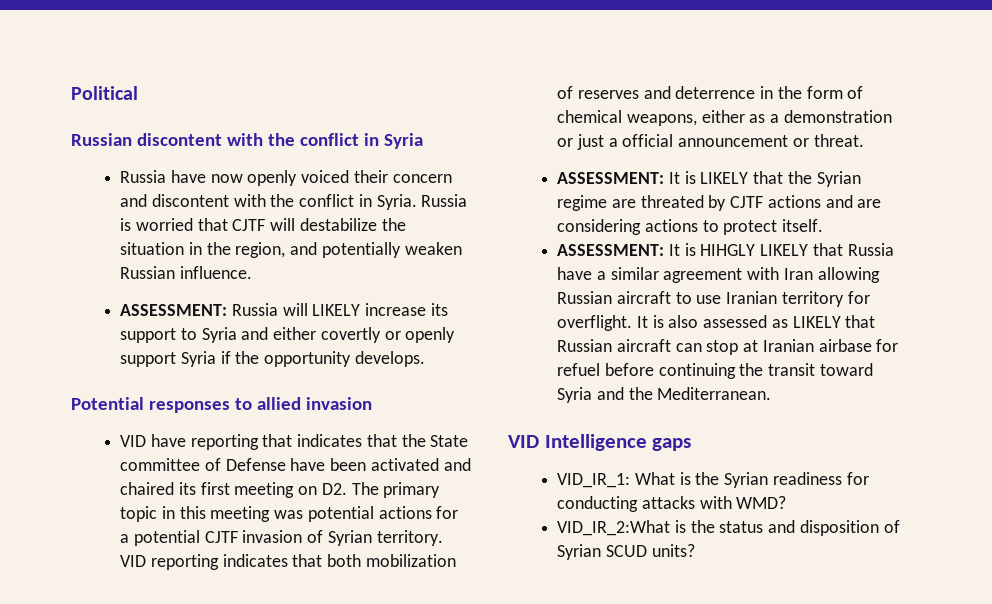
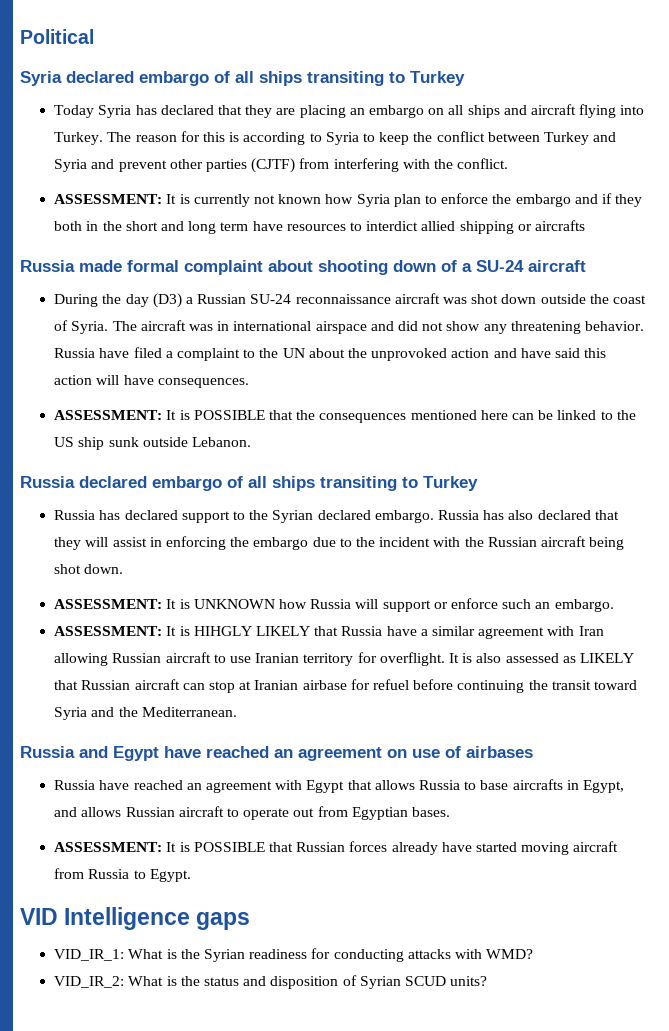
[71,133,423,149] [120,170,452,186] [120,194,468,210] [120,218,406,231] [120,242,462,258] [120,266,253,279] [120,303,448,316] [120,327,456,343] [120,351,425,367] [71,397,372,413] [120,434,469,450] [120,458,471,471] [120,482,441,498] [120,506,459,522] [120,530,443,546] [120,554,456,570] [557,86,864,99] [557,110,892,126] [557,134,864,150] [557,171,861,187] [557,195,882,211] [557,219,824,235] Russian discontent with the conflict in Syria // Russia have now openly voiced their concern and discontent with the conflict in Syria. Russia is worried that CJTF will destabilize the situation in the region, and potentially weaken Russian influence. // ASSESSMENT: Russia will LIKELY increase its support to Syria and either covertly or openly support Syria if the opportunity develops. // Potential responses to allied invasion // VID have reporting that indicates that the State committee of Defense have been activated and chaired its first meeting on D2. The primary topic in this meeting was potential actions for a potential CJTF invasion of Syrian territory. VID reporting indicates that both mobilization of reserves and deterrence in the form of chemical weapons, either as a demonstration or just a official announcement or threat. // ASSESSMENT: It is LIKELY that the Syrian regime are threated by CJTF actions and are considering actions to protect itself. -> [20,71,465,86] [54,104,645,118] [54,131,617,145] [54,158,509,173] [54,193,643,207] [54,220,585,234] [20,260,586,275] [54,293,646,308] [54,320,644,334] [54,347,607,361] [54,375,249,388] [54,410,636,423] [54,437,252,450] [20,476,478,491] [54,510,619,523] [54,536,625,550] [54,564,124,574] [54,598,614,612] Syria declared embargo of all ships transiting to Turkey // Today Syria has declared that they are placing an embargo on all ships and aircraft flying into Turkey. The reason for this is according to Syria to keep the conflict between Turkey and Syria and prevent other parties (CJTF) from interfering with the conflict. // ASSESSMENT: It is currently not known how Syria plan to enforce the embargo and if they both in the short and long term have resources to interdict allied shipping or aircrafts // Russia made formal complaint about shooting down of a SU-24 aircraft // During the day (D3) a Russian SU-24 reconnaissance aircraft was shot down outside the coast of Syria. The aircraft was in international airspace and did not show any threatening behavior. Russia have filed a complaint to the UN about the unprovoked action and have said this action will have consequences. // ASSESSMENT: It is POSSIBLE that the consequences mentioned here can be linked to the US ship sunk outside Lebanon. // Russia declared embargo of all ships transiting to Turkey // Russia has declared support to the Syrian declared embargo. Russia has also declared that they will assist in enforcing the embargo due to the incident with the Russian aircraft being shot down. // ASSESSMENT: It is UNKNOWN how Russia will support or enforce such an embargo.
(772, 393) none -> [20,746,533,761] [54,779,624,793] [54,806,450,820] [54,841,619,855] [54,868,191,882] // Russia and Egypt have reached an agreement on use of airbases // Russia have reached an agreement with Egypt that allows Russia to base aircrafts in Egypt, and allows Russian aircraft to operate out from Egyptian bases. // ASSESSMENT: It is POSSIBLE that Russian forces already have started moving aircraft from Russia to Egypt.
[557,520,671,536] VID_IR_2:What -> [54,976,164,988] VID_IR_2: What

